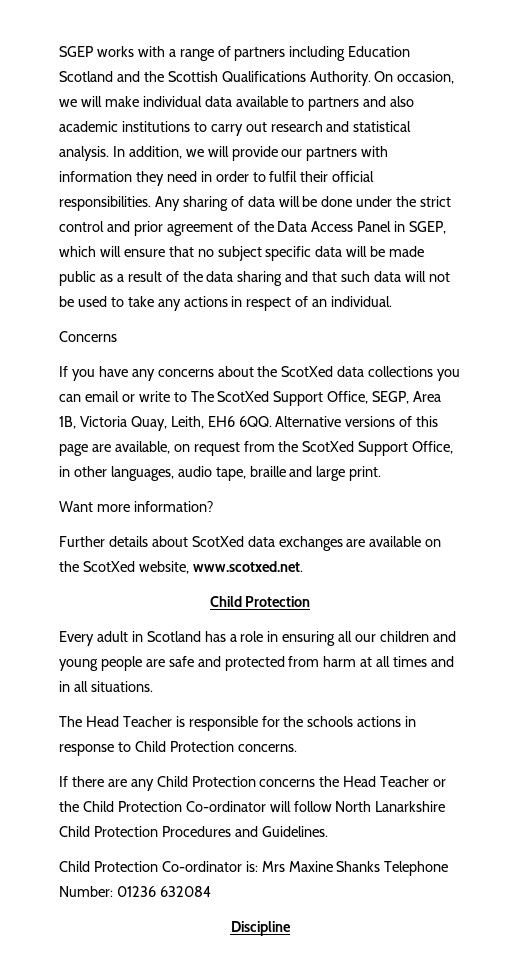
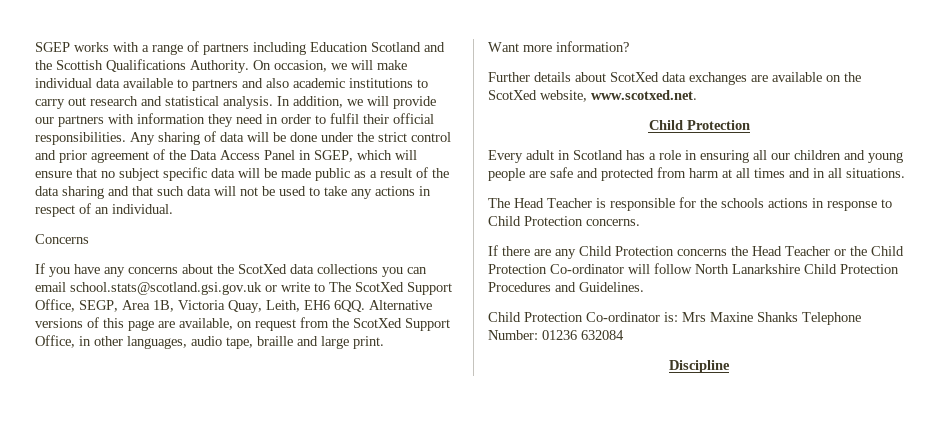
(119, 396) none -> [70,282,262,295] school.stats@scotland.gsi.gov.uk

